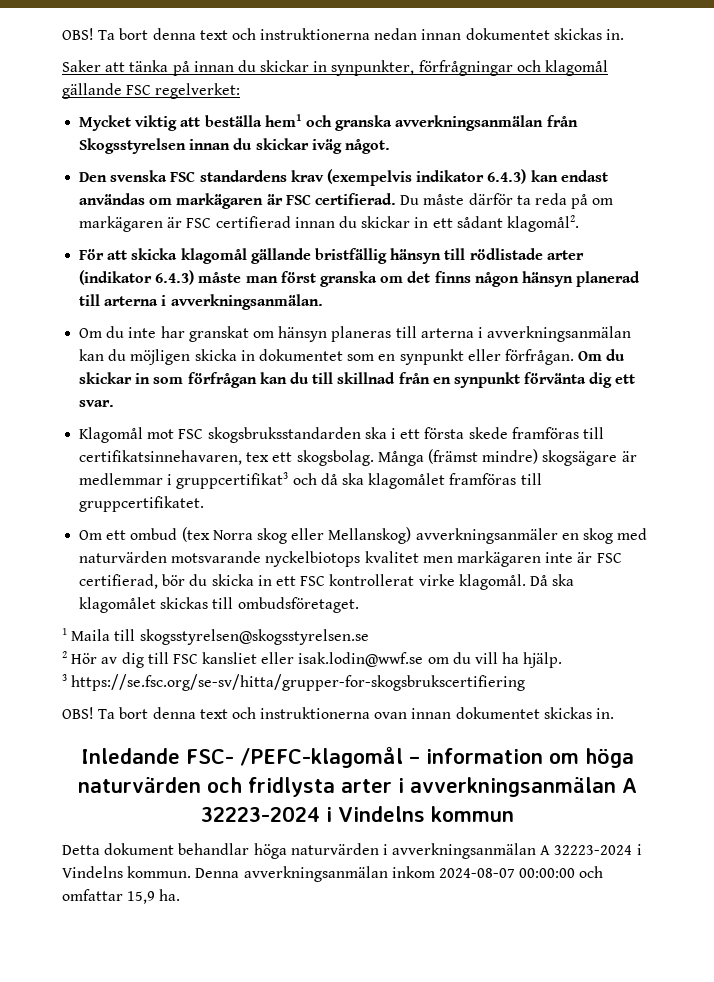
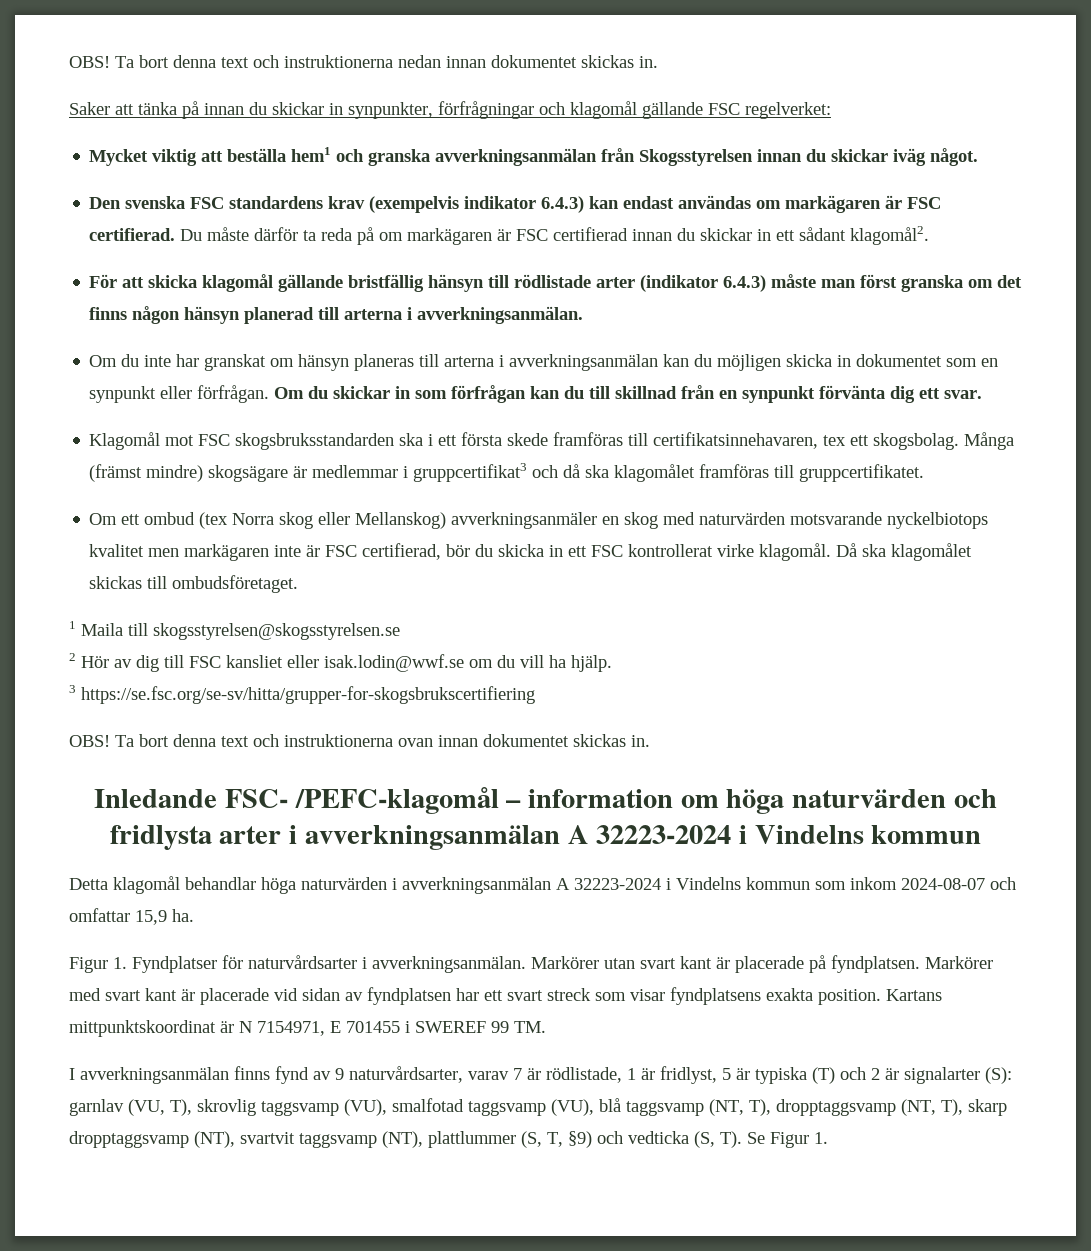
[104,843,175,855] dokument -> [113,876,180,894] klagomål
[127,866,388,882] kommun. Denna avverkningsanmälan -> [746,877,846,890] kommun som
[519,868,576,878] 00:00:00 -> (985, 884) none
(181, 895) none -> [69,955,993,973] [69,987,942,1005] [69,1020,546,1037] [69,1066,1012,1084] [69,1098,1007,1116] [69,1131,828,1148] // Figur 1. Fyndplatser för naturvårdsarter i avverkningsanmälan. Markörer utan svart kant är placerade på fyndplatsen. Markörer med svart kant är placerade vid sidan av fyndplatsen har ett svart streck som visar fyndplatsens exakta position. Kartans mittpunktskoordinat är N 7154971, E 701455 i SWEREF 99 TM. // I avverkningsanmälan finns fynd av 9 naturvårdsarter, varav 7 är rödlistade, 1 är fridlyst, 5 är typiska (T) och 2 är signalarter (S): garnlav (VU, T), skrovlig taggsvamp (VU), smalfotad taggsvamp (VU), blå taggsvamp (NT, T), dropptaggsvamp (NT, T), skarp dropptaggsvamp (NT), svartvit taggsvamp (NT), plattlummer (S, T, §9) och vedticka (S, T). Se Figur 1.

